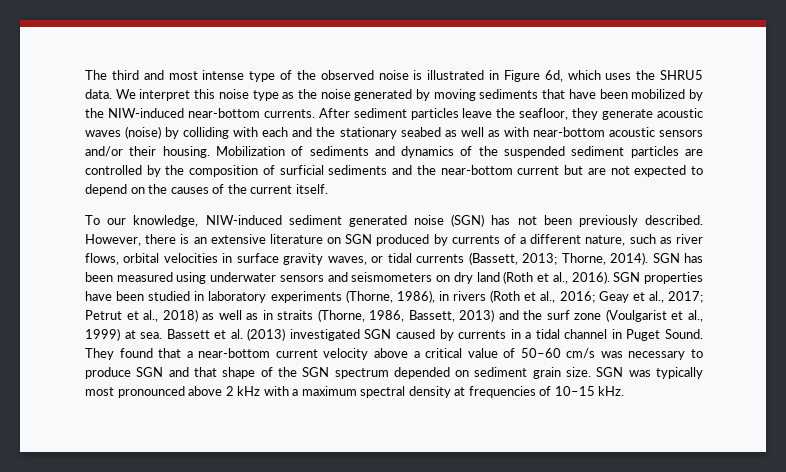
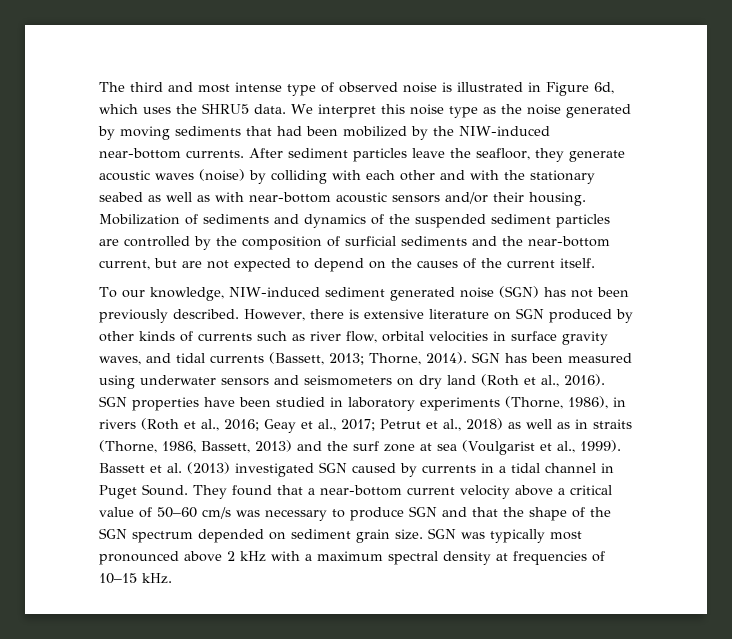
[296,70,316,80] the -> (334, 87) none
[568,89,596,99] have -> [277,126,302,136] had
[292,127,313,137] and -> [400,170,499,181] other and with
[517,166,560,175] current -> [99,260,150,270] current,
[193,237,207,244] an -> (359, 314) none
[451,234,626,246] currents of a different nature, -> [99,331,252,342] other kinds of currents
[85,253,119,265] flows, -> [346,331,377,343] flow,
[371,256,384,263] or -> [146,353,171,363] and
(602, 316) none -> [420,443,457,451] at sea
[85,328,163,341] 1999) at sea. -> [579,440,621,452] 1999).
(217, 372) none -> [503,507,524,517] the

